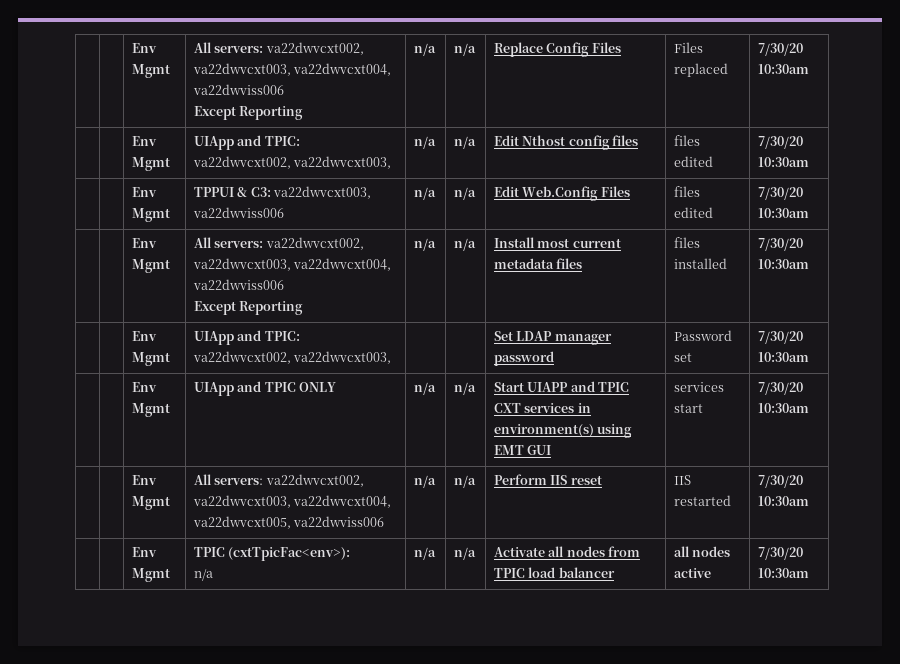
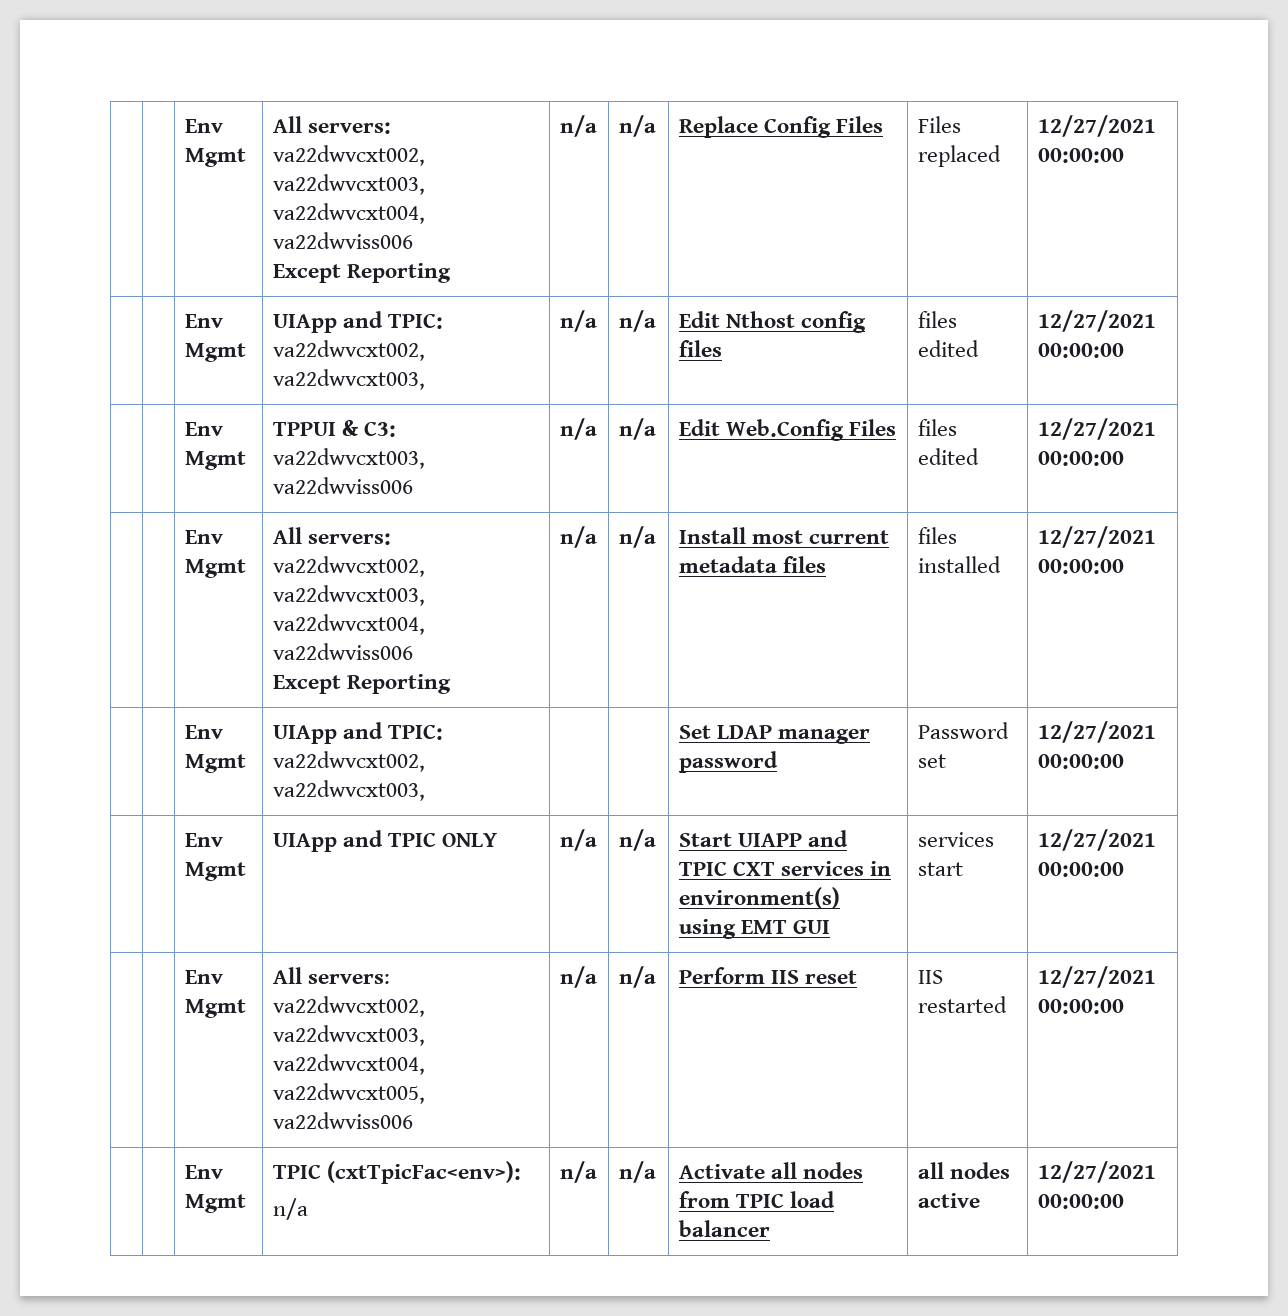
[758,43,804,56] [758,64,810,74] 7/30/20 10:30am -> [1037,115,1156,137] [1037,148,1124,163] 12/27/2021 00:00:00
[758,136,804,149] [758,157,810,167] 7/30/20 10:30am -> [1037,310,1156,332] [1037,343,1124,358] 12/27/2021 00:00:00
[758,187,804,200] [758,208,810,218] 7/30/20 10:30am -> [1037,418,1156,440] [1037,451,1124,466] 12/27/2021 00:00:00
[758,238,804,251] [758,259,810,269] 7/30/20 10:30am -> [1037,526,1156,548] [1037,559,1124,574] 12/27/2021 00:00:00
[758,331,804,344] [758,352,810,362] 7/30/20 10:30am -> [1037,721,1156,743] [1037,754,1124,769] 12/27/2021 00:00:00
[758,382,804,395] [758,403,810,413] 7/30/20 10:30am -> [1037,829,1156,851] [1037,862,1124,877] 12/27/2021 00:00:00
[758,475,804,488] [758,496,810,506] 7/30/20 10:30am -> [1037,966,1156,988] [1037,999,1124,1014] 12/27/2021 00:00:00
[758,547,804,560] [758,568,810,578] 7/30/20 10:30am -> [1037,1161,1156,1183] [1037,1194,1124,1209] 12/27/2021 00:00:00

